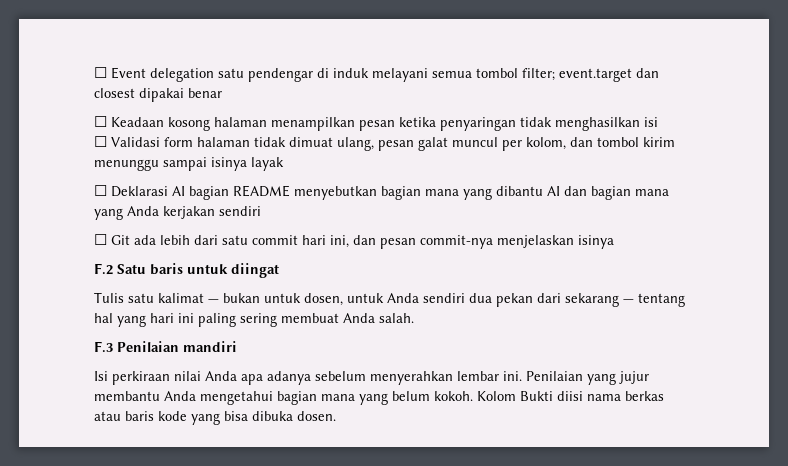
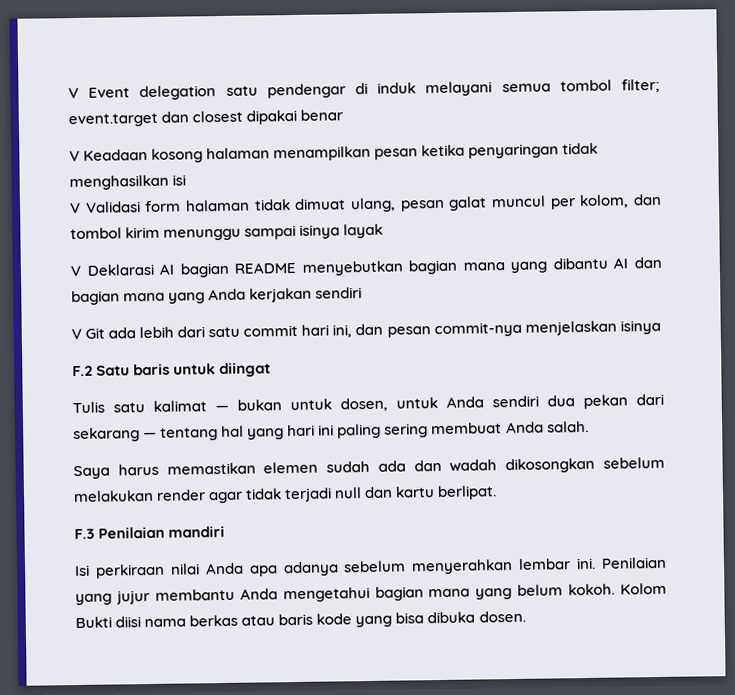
[94,67,107,78] ☐ -> [68,87,79,99] V
[94,116,107,127] ☐ -> [69,150,80,162] V
[94,136,107,147] ☐ -> [69,202,81,214] V
[94,185,107,196] ☐ -> [70,265,81,277] V
[94,234,107,245] ☐ -> [71,328,82,340] V
(414, 318) none -> [73,456,665,480] [73,485,498,504] // Saya harus memastikan elemen sudah ada dan wadah dikosongkan sebelum melakukan render agar tidak terjadi null dan kartu berlipat.

